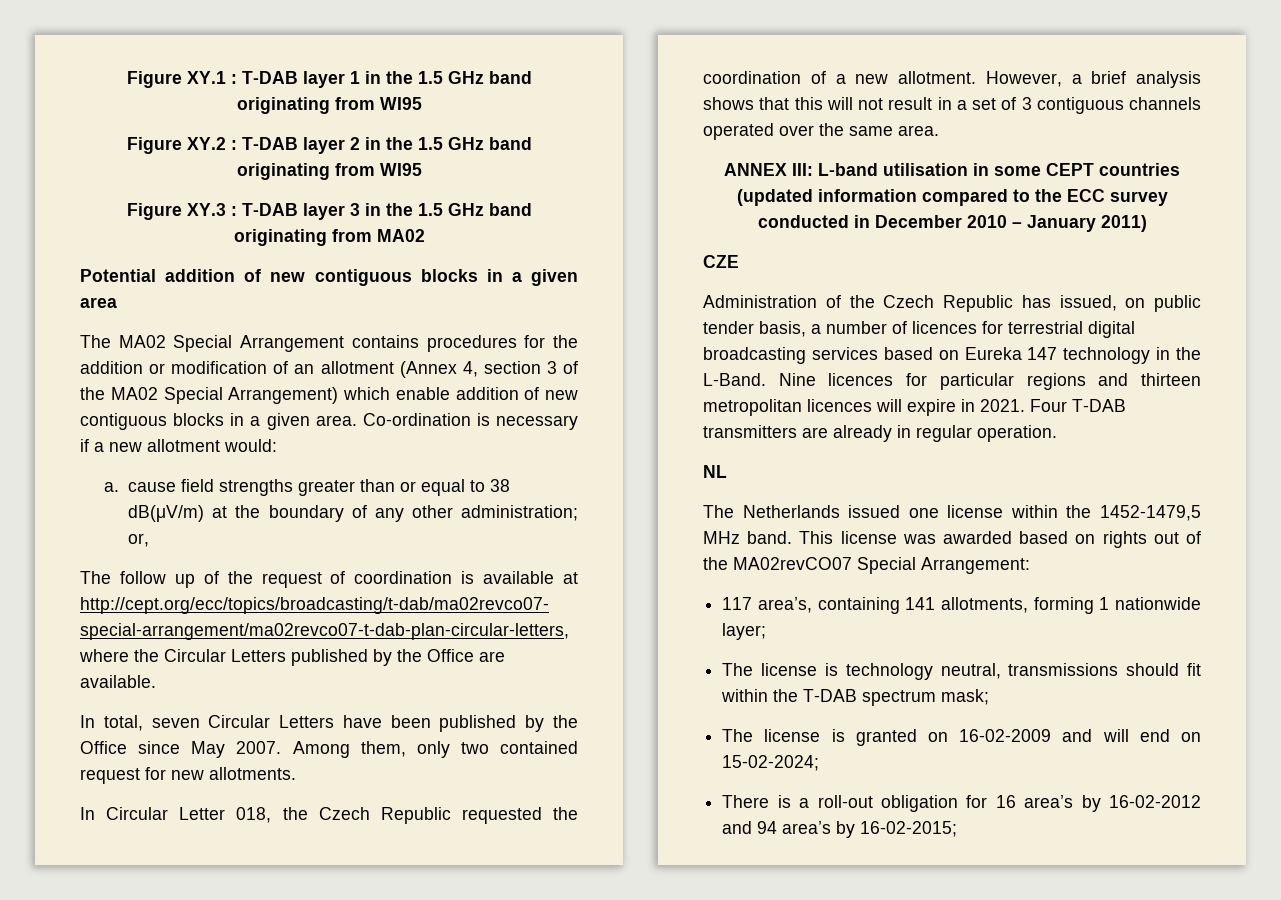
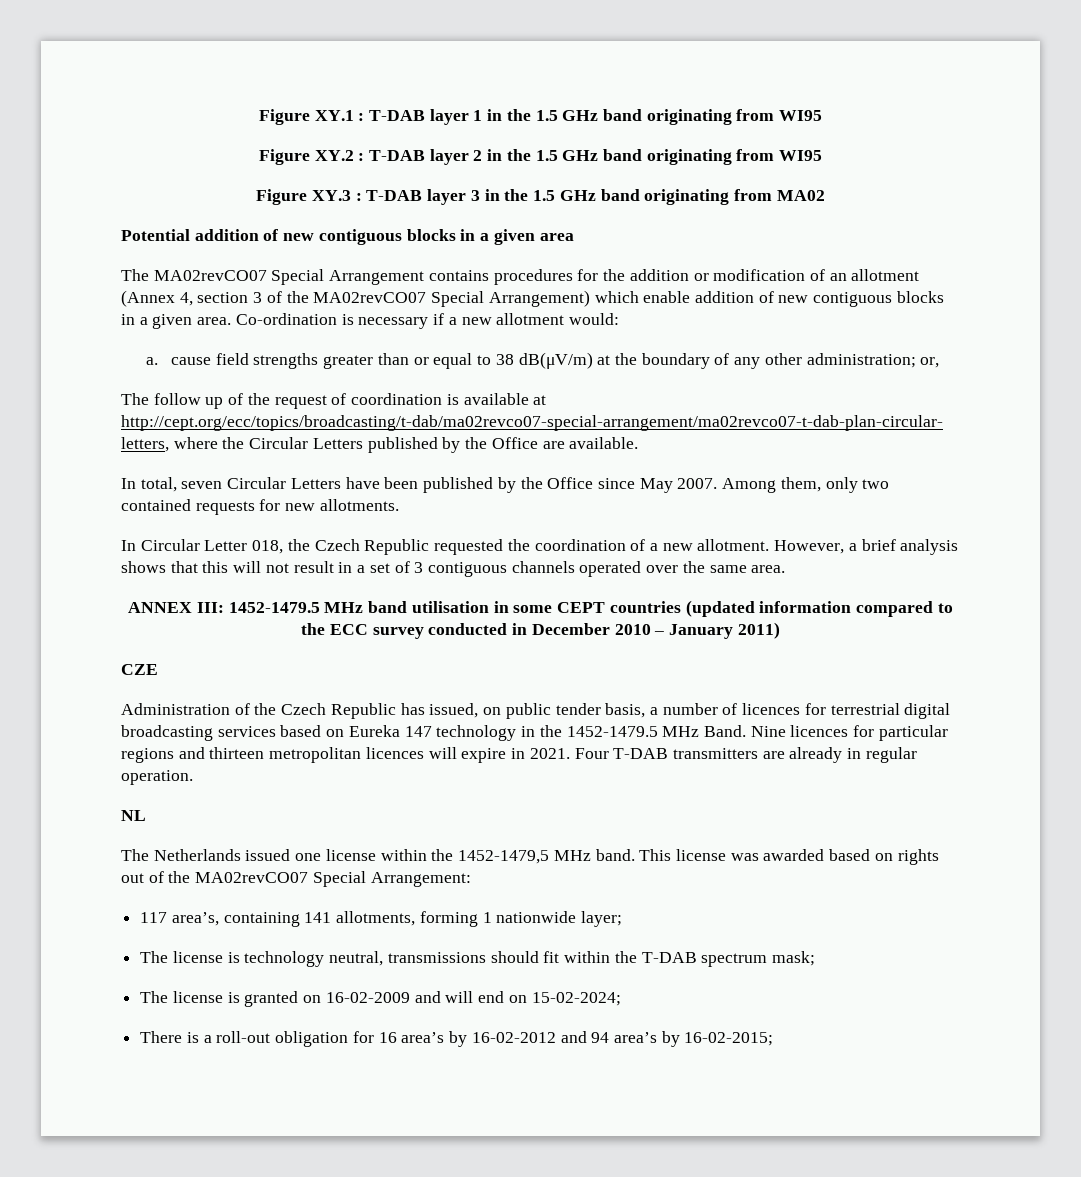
[118,335,166,348] MA02 -> [153,270,267,281] MA02revCO07
[110,387,158,400] MA02 -> [313,292,427,303] MA02revCO07
[80,768,140,784] request -> [195,501,255,515] requests
[818,163,878,176] L-band -> [228,601,408,613] 1452-1479.5 MHz band
[703,373,766,386] L-Band. -> [566,725,746,737] 1452-1479.5 MHz Band.

